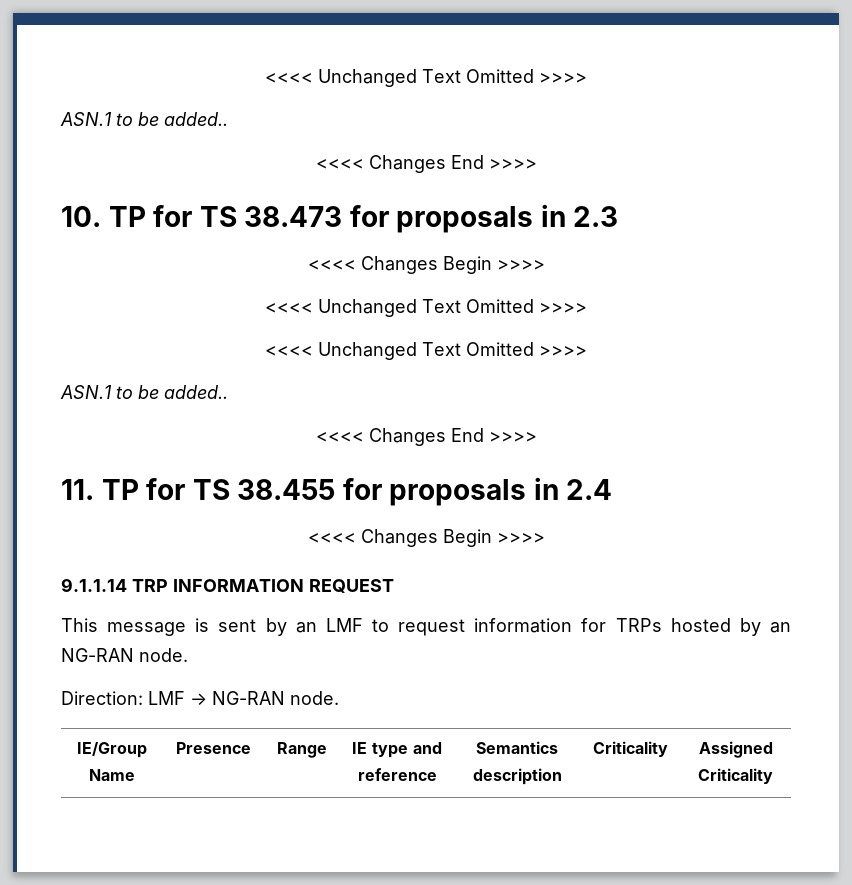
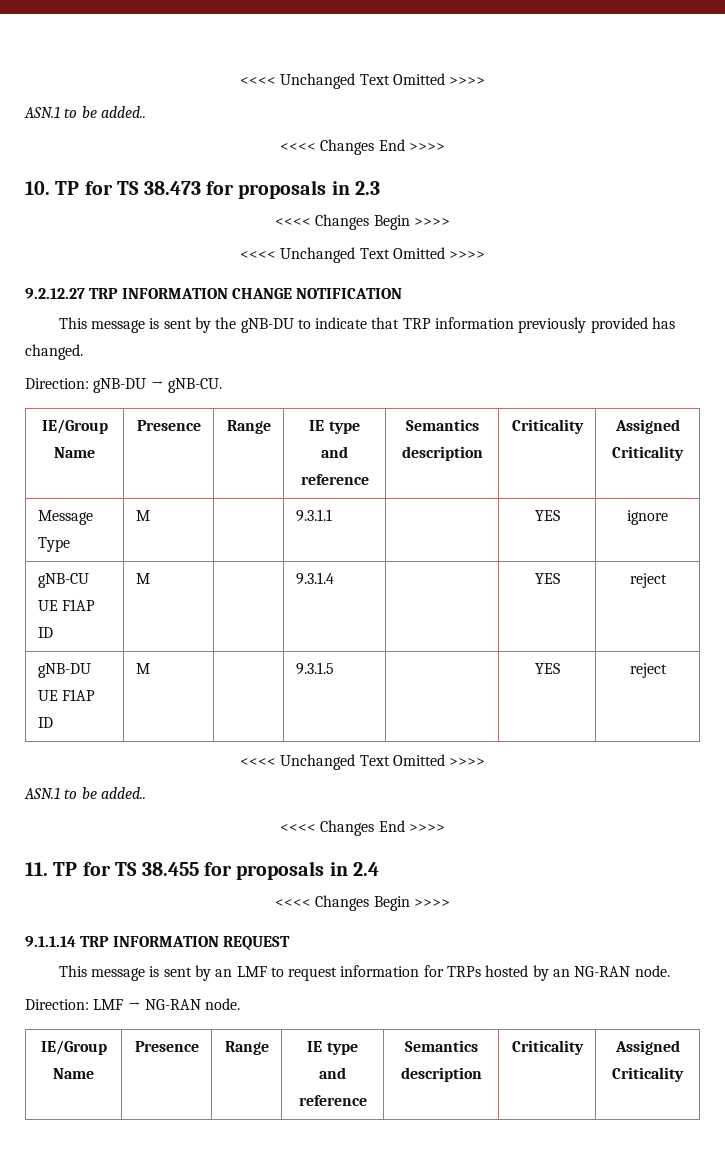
(587, 308) none -> [25,288,403,299] [58,317,676,333] [25,344,83,360] [25,378,222,393] [41,419,108,434] [54,447,95,458] [136,420,201,431] [226,420,271,434] [309,420,360,434] [321,446,348,458] [300,474,369,485] [405,419,479,431] [401,446,483,461] [511,419,584,434] [614,419,680,434] [612,446,684,461] [37,510,93,525] [37,537,70,552] [135,510,150,521] [295,509,332,522] [534,510,560,521] [627,510,668,525] [37,573,89,588] [37,599,95,611] [37,627,53,638] [135,573,150,584] [295,572,334,585] [534,573,560,584] [629,573,667,588] [37,663,91,678] [37,689,95,701] [37,717,53,728] [135,663,150,674] [295,662,334,675] [534,663,560,674] [629,663,667,678] // 9.2.12.27 TRP INFORMATION CHANGE NOTIFICATION // This message is sent by the gNB-DU to indicate that TRP information previously provided has changed. // Direction: gNB-DU → gNB-CU. // IE/Group Name | Presence | Range | IE type and reference | Semantics description | Criticality | Assigned Criticality // Message Type | M | | 9.3.1.1 | | YES | ignore // gNB-CU UE F1AP ID | M | | 9.3.1.4 | | YES | reject // gNB-DU UE F1AP ID | M | | 9.3.1.5 | | YES | reject

